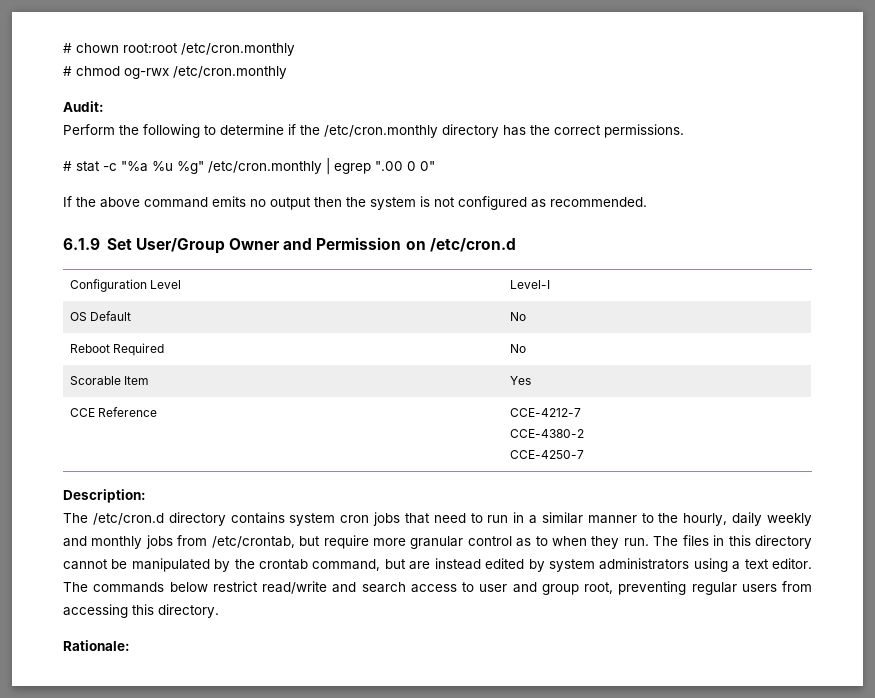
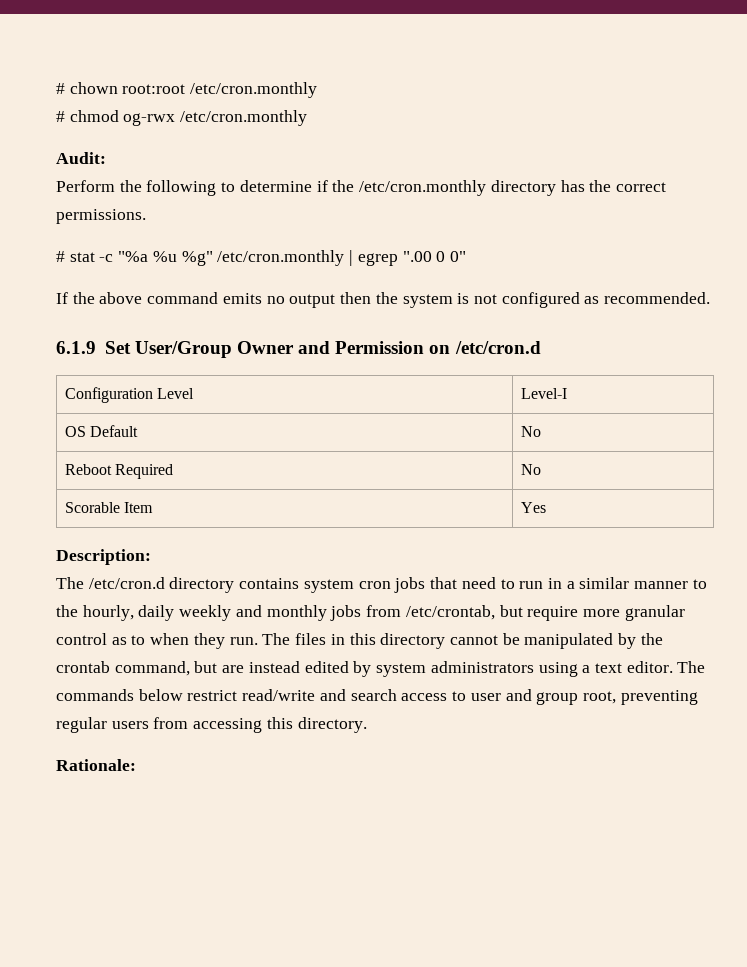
[69,407,158,417] [509,408,581,417] [509,429,584,438] [509,450,584,459] // CCE Reference | CCE-4212-7 // CCE-4380-2 // CCE-4250-7 -> (547, 507) none

